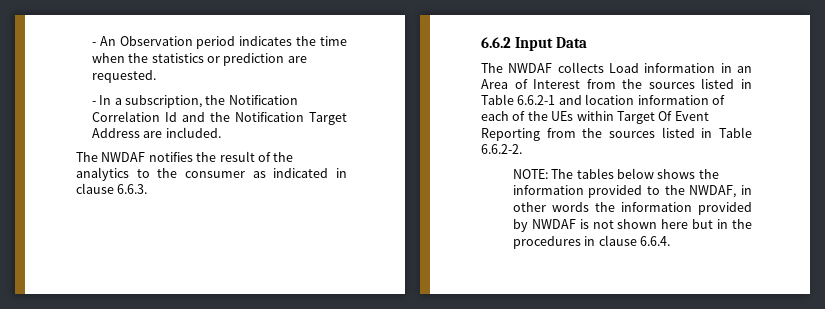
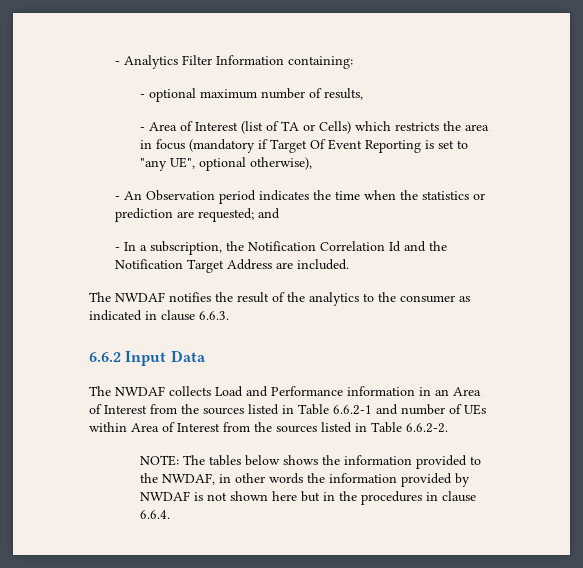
[91,42,96,46] - -> [114,55,353,69] [140,88,364,102] [140,121,490,134] [140,139,469,153] [140,157,313,171] [114,196,120,200] - Analytics Filter Information containing: // - optional maximum number of results, // - Area of Interest (list of TA or Cells) which restricts the area in focus (mandatory if Target Of Event Reporting is set to "any UE", optional otherwise), // -
[91,70,156,83] requested. -> [197,208,280,222] requested; and
(639, 68) none -> [246,386,343,397] and Performance
[585,94,725,105] [481,111,709,124] [481,128,540,141] location information of each of the UEs within Target Of Event Reporting -> [401,404,486,415] [89,422,220,432] number of UEs within Area of Interest

